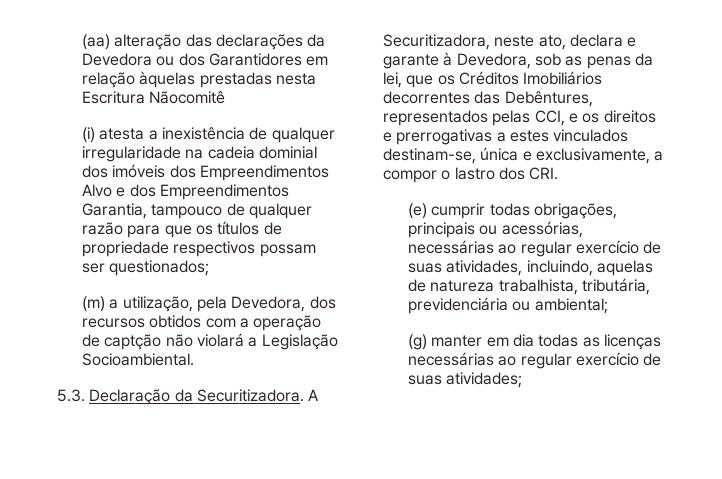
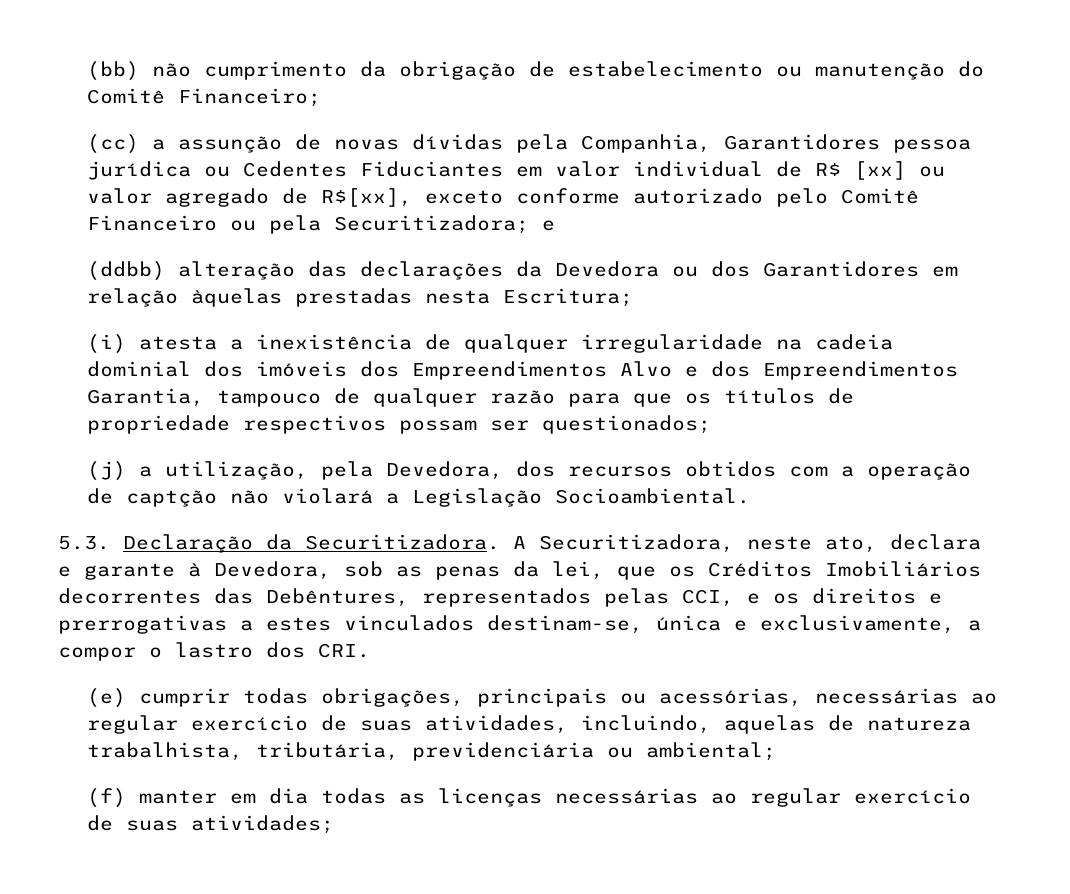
[82,34,111,50] (aa) -> [86,61,984,81] [86,88,321,107] [86,134,971,154] [86,161,945,180] [86,188,919,207] [86,215,555,234] [86,261,165,281] (bb) não cumprimento da obrigação de estabelecimento ou manutenção do Comitê Financeiro; // (cc) a assunção de novas dívidas pela Companhia, Garantidores pessoa jurídica ou Cedentes Fiduciantes em valor individual de R$ [xx] ou valor agregado de R$[xx], exceto conforme autorizado pelo Comitê Financeiro ou pela Securitizadora; e // (ddbb)
[82,91,226,104] Escritura Nãocomitê -> [502,288,633,307] Escritura;
[82,296,106,312] (m) -> [86,461,126,481] (j)
[408,334,428,350] (g) -> [86,788,126,808] (f)

